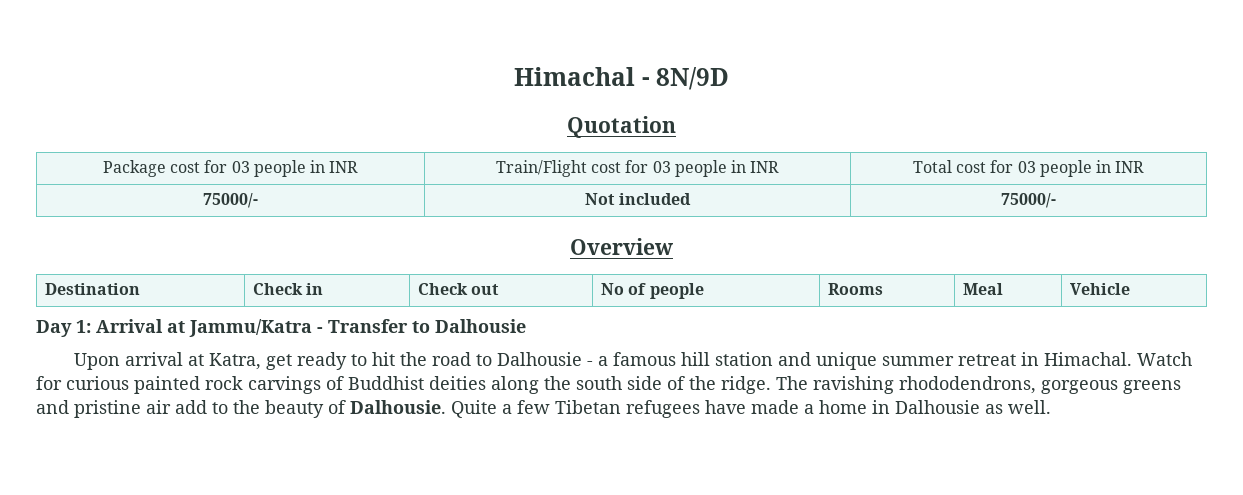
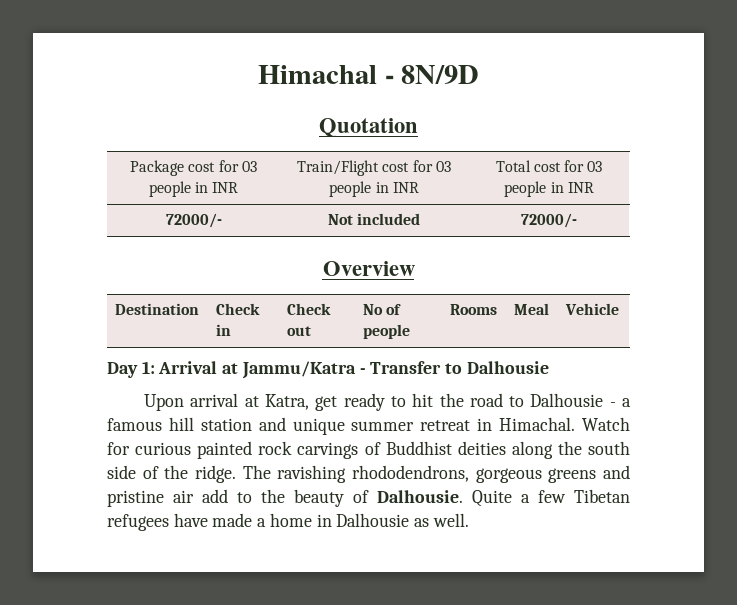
[203,193,258,208] 75000/- -> [165,213,222,228] 72000/-
[1001,193,1056,208] 75000/- -> [521,213,577,228] 72000/-

